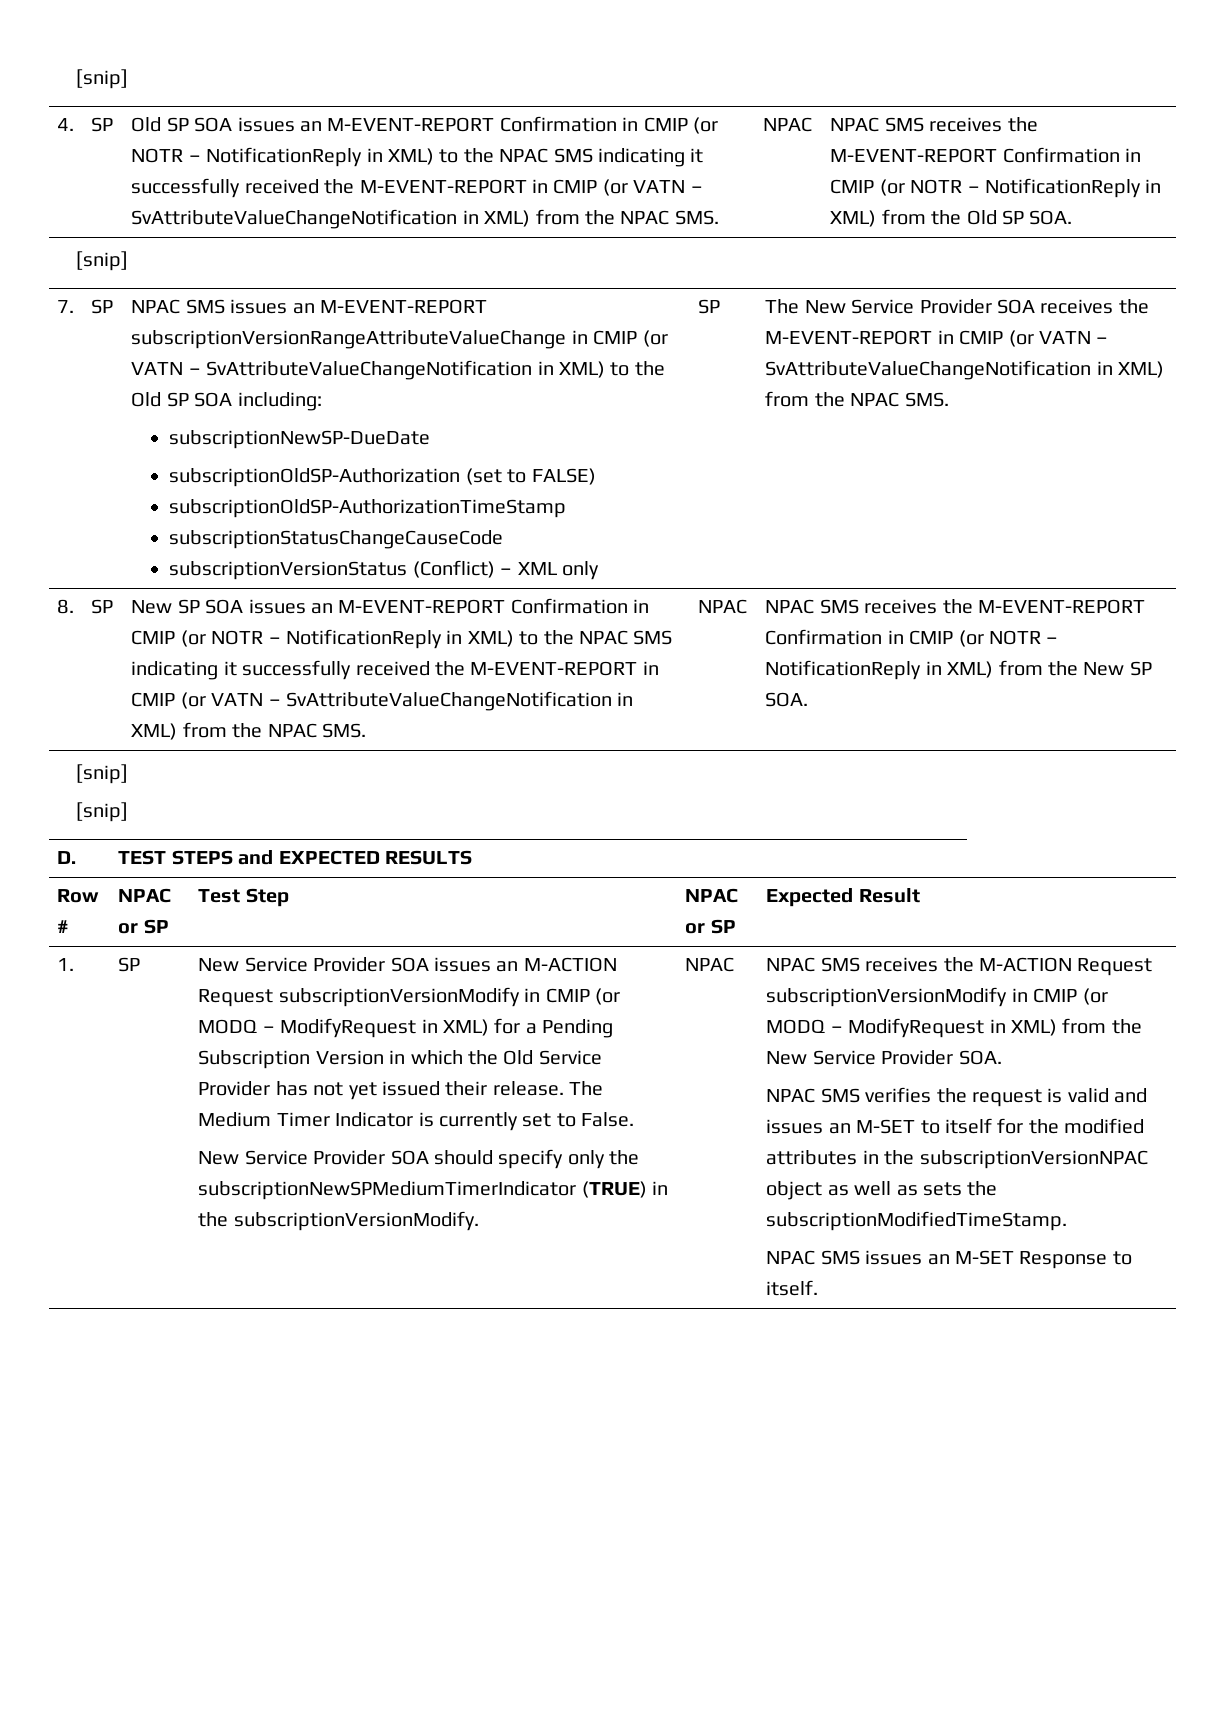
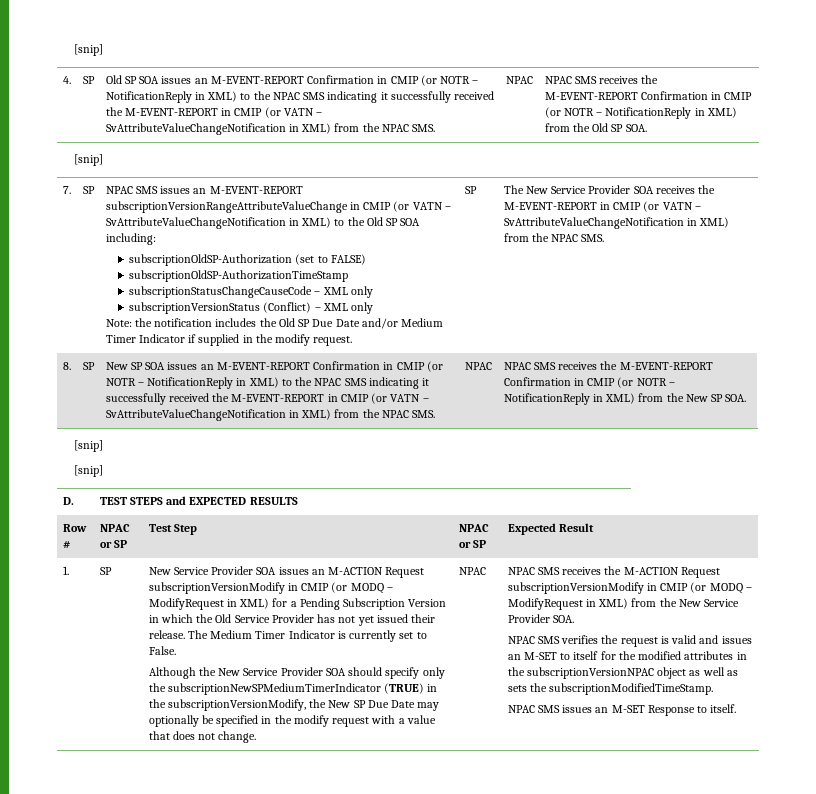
[169,430,431,449] // subscriptionNewSP-DueDate -> (156, 239) none
(504, 539) none -> [314,286,373,298] – XML only
(600, 570) none -> [105,318,444,329] [105,334,353,346] // Note: the notification includes the Old SP Due Date and/or Medium Timer Indicator if supplied in the modify request.
(635, 1119) none -> [148,667,216,679] Although the
[233,1211,479,1231] subscriptionVersionModify. -> [167,699,440,711] [148,715,436,727] [148,731,257,743] subscriptionVersionModify, the New SP Due Date may optionally be specified in the modify request with a value that does not change.

